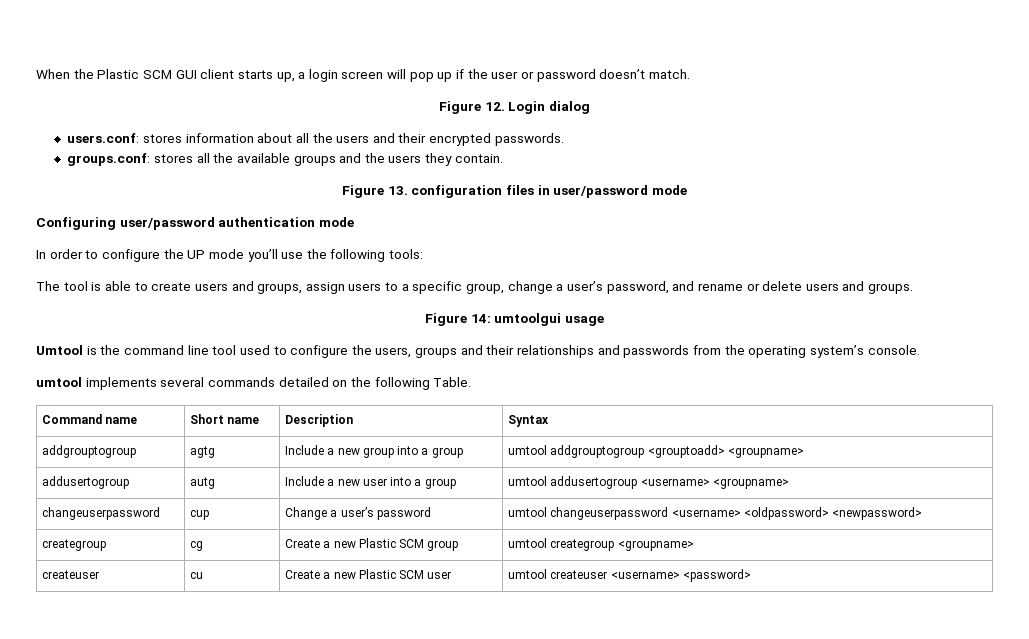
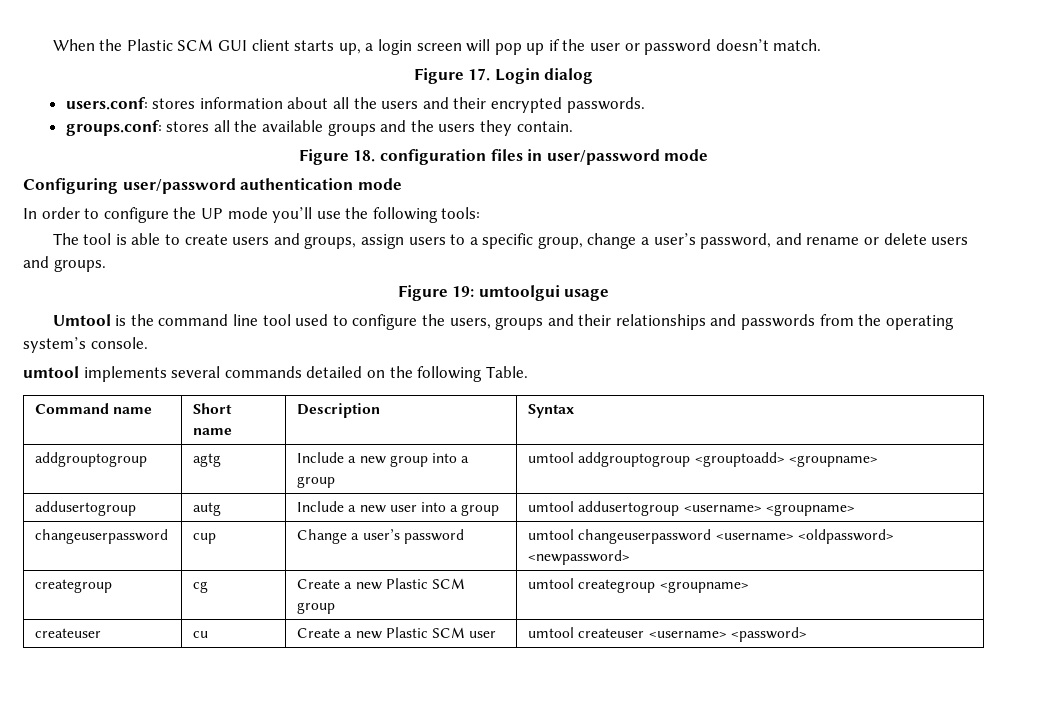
[484,102,505,111] 12. -> [468,68,491,81] 17.
[387,186,408,195] 13. -> [353,150,376,162] 18.
[470,314,491,323] 14: -> [452,286,475,297] 19:

